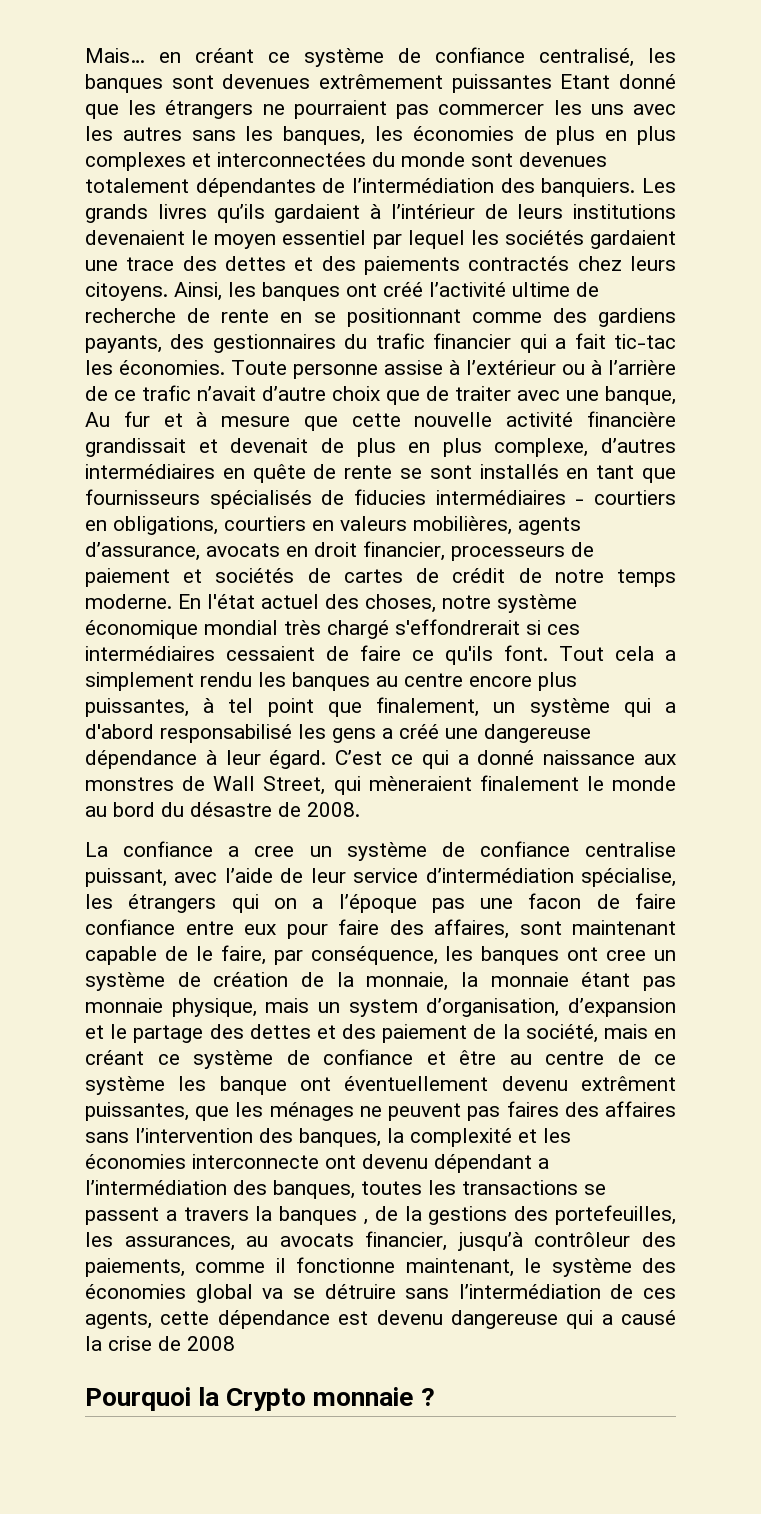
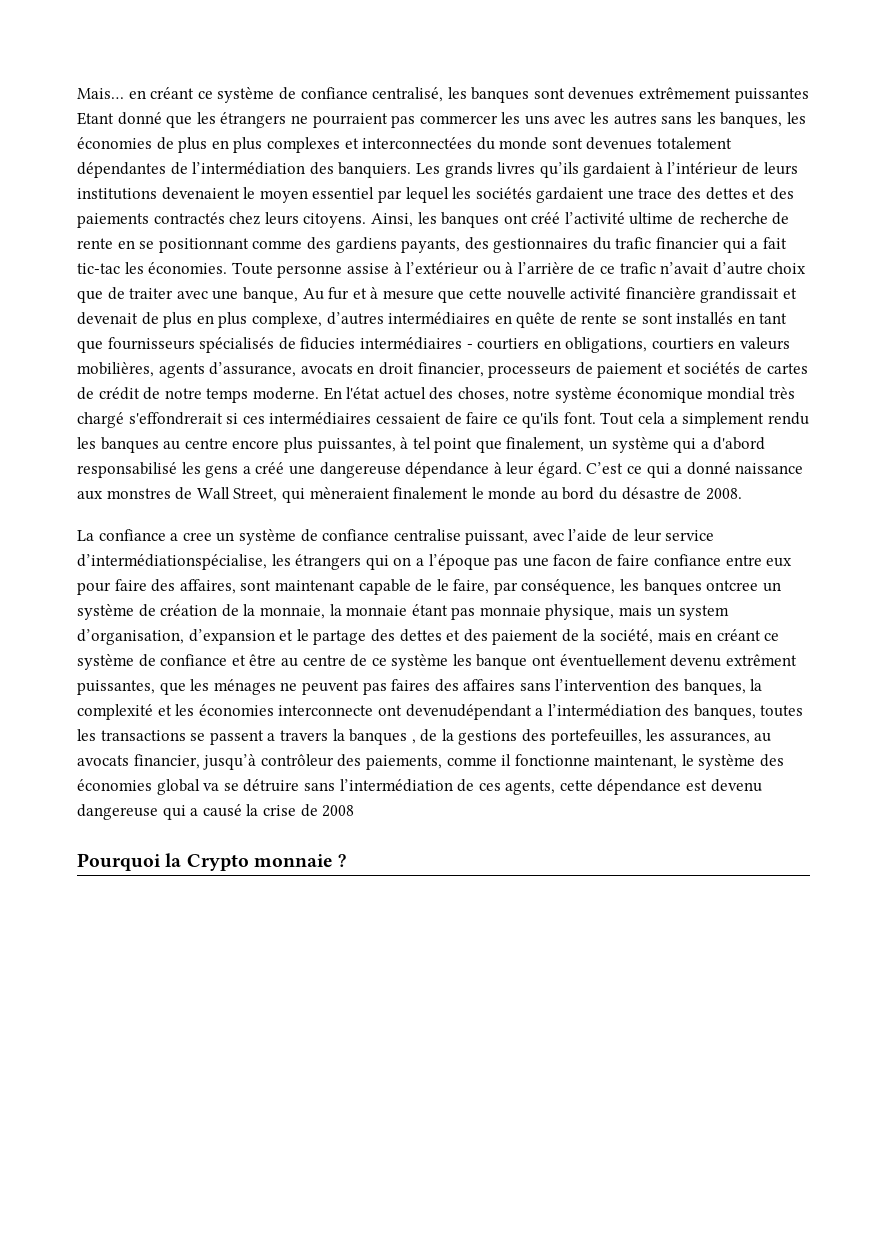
[425,868,676,887] d’intermédiation spécialise, -> [77,554,267,570] d’intermédiationspécialise,
[567,947,647,961] ont cree -> [706,580,759,591] ontcree
[362,1154,532,1173] devenu dépendant -> [405,704,532,720] devenudépendant

